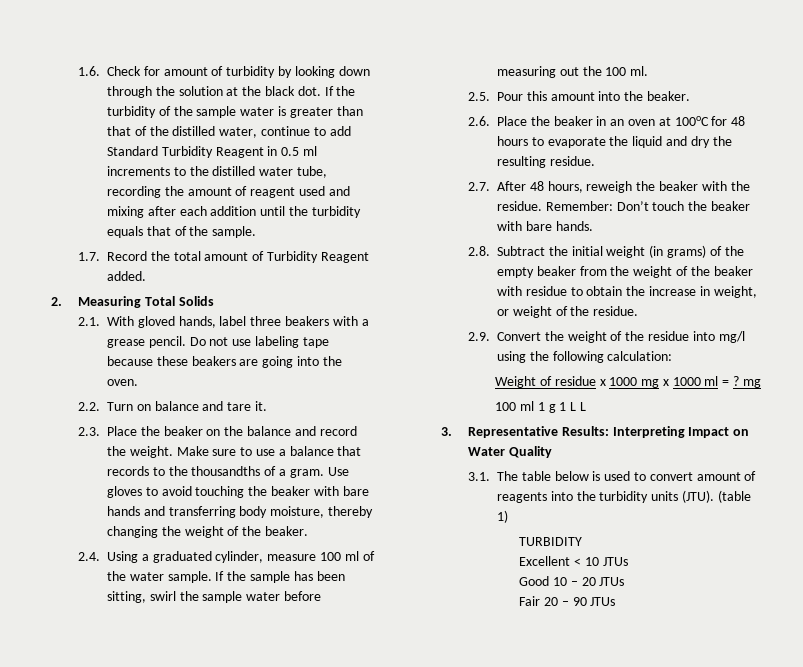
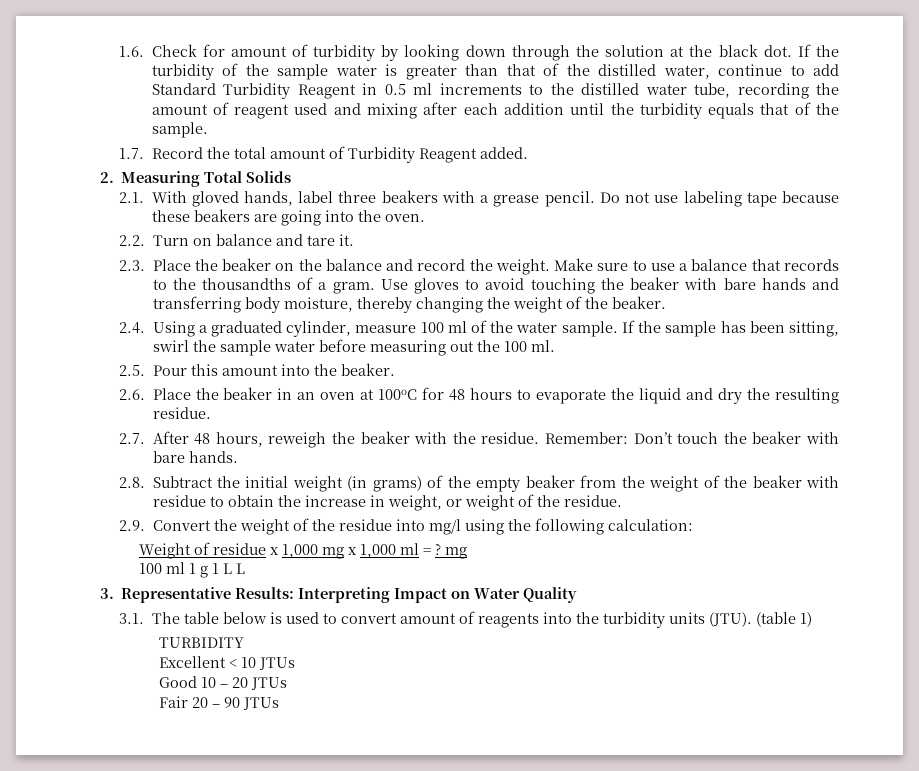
[609,377,638,386] 1000 -> [281,544,318,558] 1,000
[672,377,701,386] 1000 -> [359,544,396,558] 1,000

